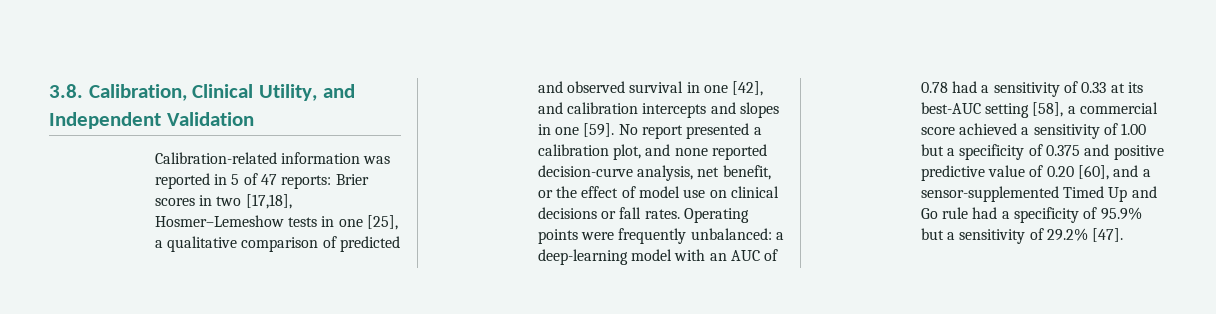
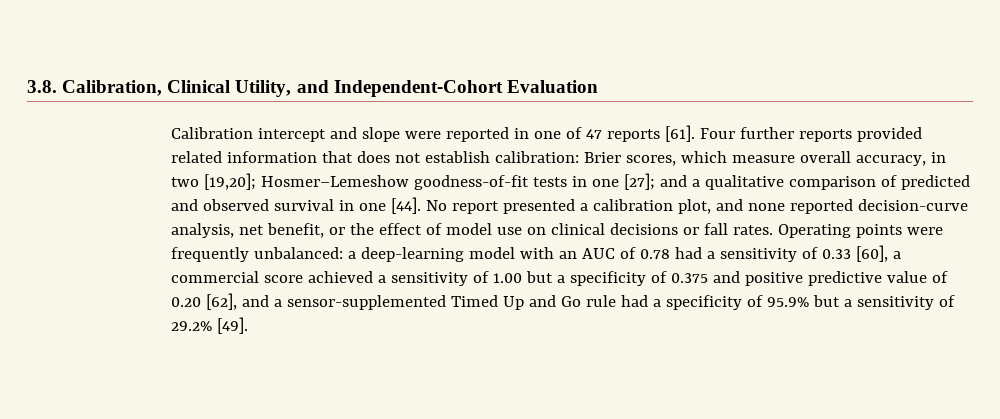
[49,112,254,129] [154,152,391,164] Independent Validation // Calibration-related information was -> [333,80,598,97] [170,127,441,142] Independent-Cohort Evaluation // Calibration intercept and slope were
[231,174,240,185] 5 -> [533,131,561,139] one
[281,174,369,189] [154,194,292,209] [154,215,284,227] reports: Brier scores in two [17,18], Hosmer–Lemeshow -> [606,125,922,142] [170,151,946,166] [170,173,529,190] reports [61]. Four further reports provided related information that does not establish calibration: Brier scores, which measure overall accuracy, in two [19,20]; Hosmer–Lemeshow goodness-of-fit
[366,215,398,230] [25], -> [623,173,687,190] [27]; and
[732,81,764,96] [537,102,779,118] [537,123,615,137] [42], and calibration intercepts and slopes in one [59]. -> [390,197,421,214] [44].
[1110,82,1143,93] [920,102,1064,118] at its best-AUC setting [58], -> [855,245,888,262] [60],
[1077,165,1109,180] [60], -> [205,293,237,310] [62],
[1092,228,1124,242] [47]. -> [216,317,248,334] [49].

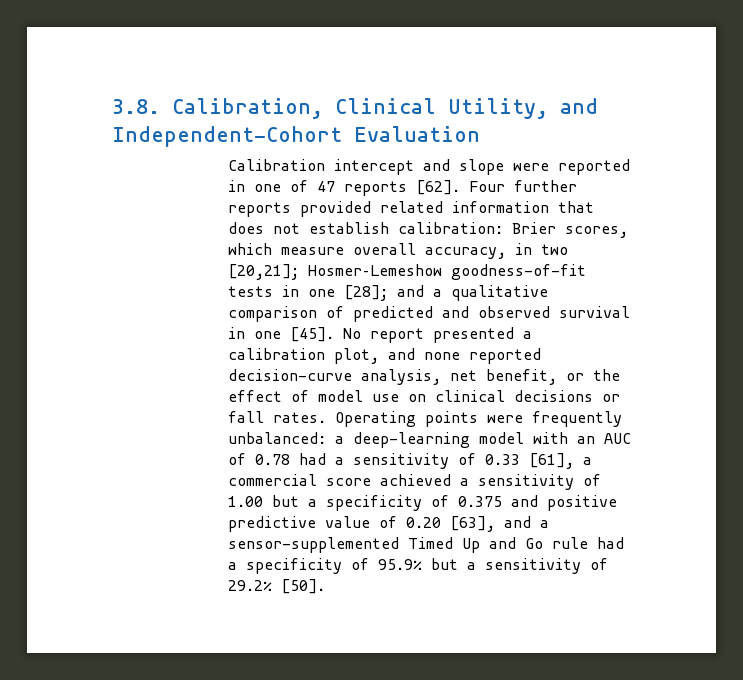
[664,125,695,142] [61]. -> [415,180,460,195] [62].
[203,173,256,190] [19,20]; -> [227,264,299,280] [20,21];
[623,173,655,190] [27]; -> [343,285,388,301] [28];
[390,197,421,214] [44]. -> [289,327,334,342] [45].
[855,245,888,262] [60], -> [528,453,574,469] [61],
[205,293,237,310] [62], -> [449,516,495,532] [63],
[216,317,248,334] [49]. -> [280,579,325,594] [50].

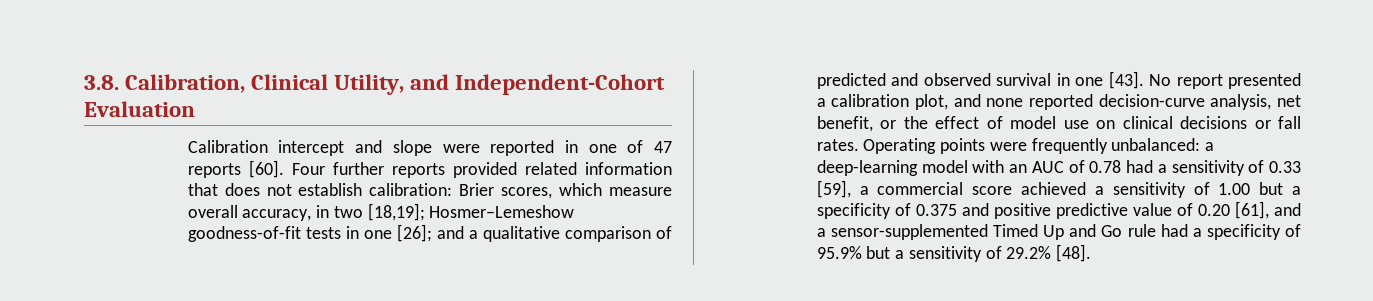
[415,180,460,195] [62]. -> [248,160,284,178] [60].
[227,264,299,280] [20,21]; -> [367,203,425,221] [18,19];
[343,285,388,301] [28]; -> [396,224,432,242] [26];
[289,327,334,342] [45]. -> [1108,71,1144,89] [43].
[528,453,574,469] [61], -> [816,180,851,198] [59],
[449,516,495,532] [63], -> [1234,201,1269,219] [61],
[280,579,325,594] [50]. -> [1056,244,1092,262] [48].

